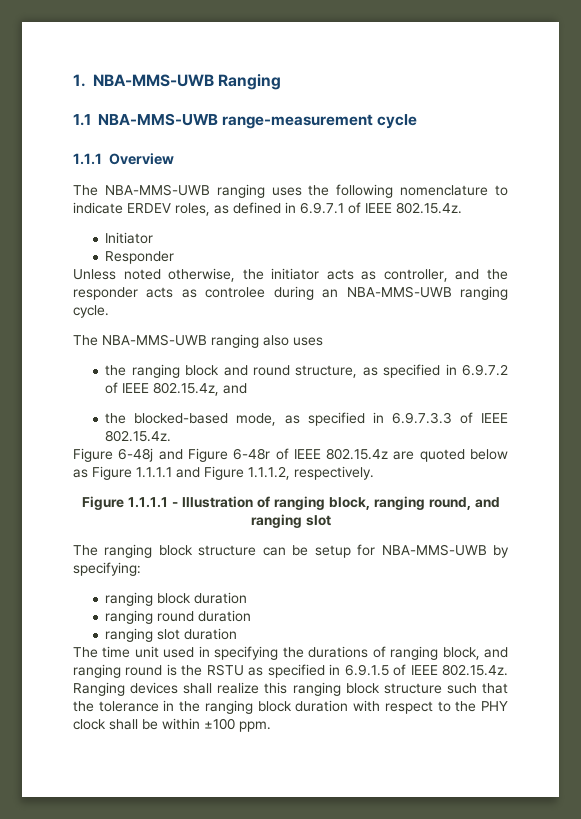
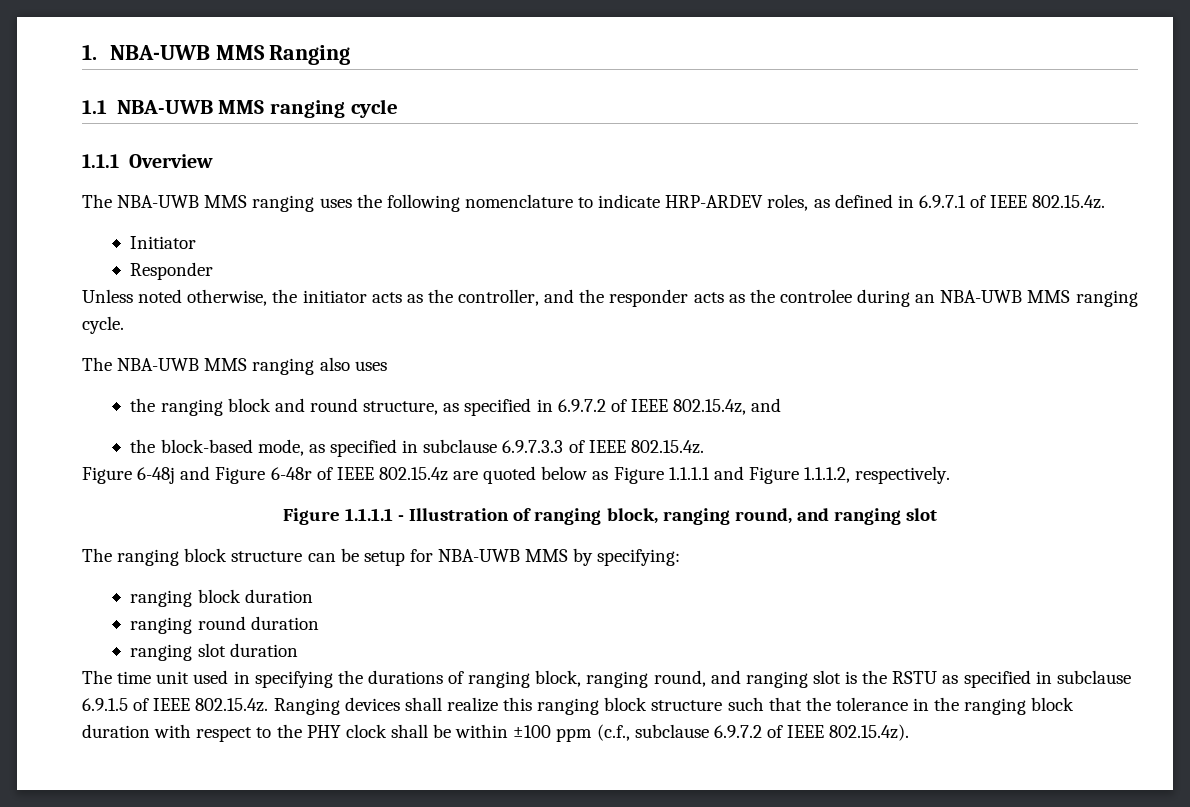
[93,74,214,87] NBA-MMS-UWB -> [109,45,265,60] NBA-UWB MMS
[98,113,374,129] NBA-MMS-UWB range-measurement -> [116,100,345,118] NBA-UWB MMS ranging
[104,184,210,196] NBA-MMS-UWB -> [117,195,248,208] NBA-UWB MMS
[127,203,171,213] ERDEV -> [665,195,764,208] HRP-ARDEV
(377, 275) none -> [427,289,453,303] the
(197, 293) none -> [749,289,775,303] the
[346,286,452,298] NBA-MMS-UWB -> [940,290,1071,303] NBA-UWB MMS
[102,334,207,346] NBA-MMS-UWB -> [117,358,248,371] NBA-UWB MMS
[134,413,229,424] blocked-based -> [160,439,253,453] block-based
(384, 417) none -> [423,439,498,453] subclause
[381,544,487,556] NBA-MMS-UWB -> [438,549,569,562] NBA-UWB MMS
[484,647,508,658] [73,664,163,678] and ranging round -> [586,670,841,688] ranging round, and ranging slot
(341, 669) none -> [1056,670,1131,684] subclause
[239,721,271,732] ppm. -> [556,724,910,742] ppm (c.f., subclause 6.9.7.2 of IEEE 802.15.4z).

